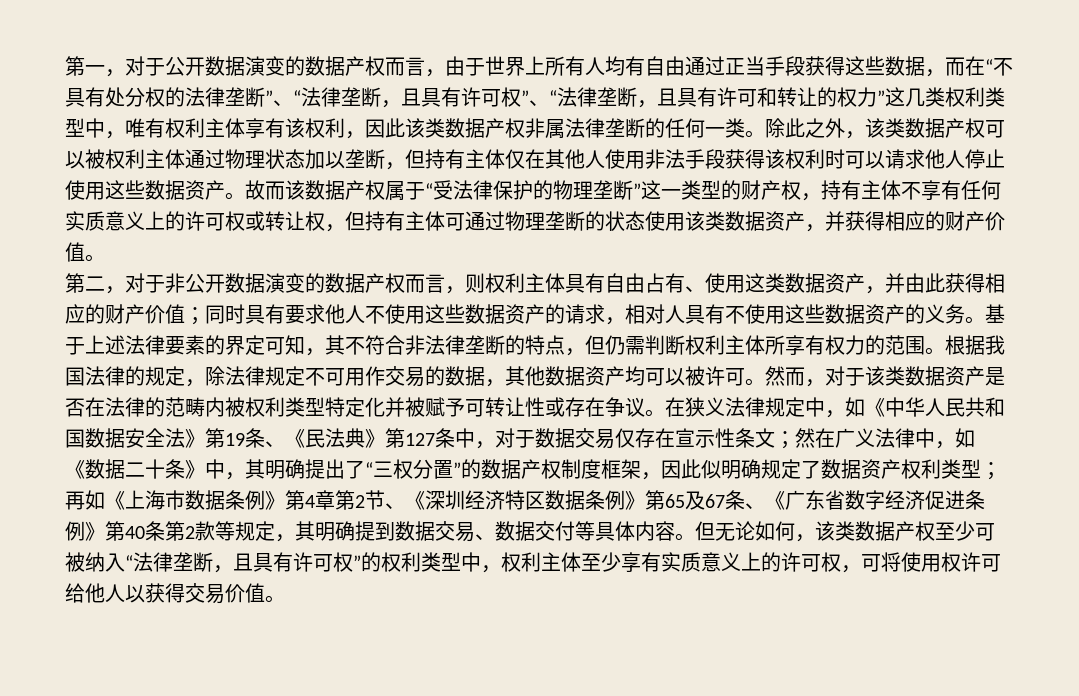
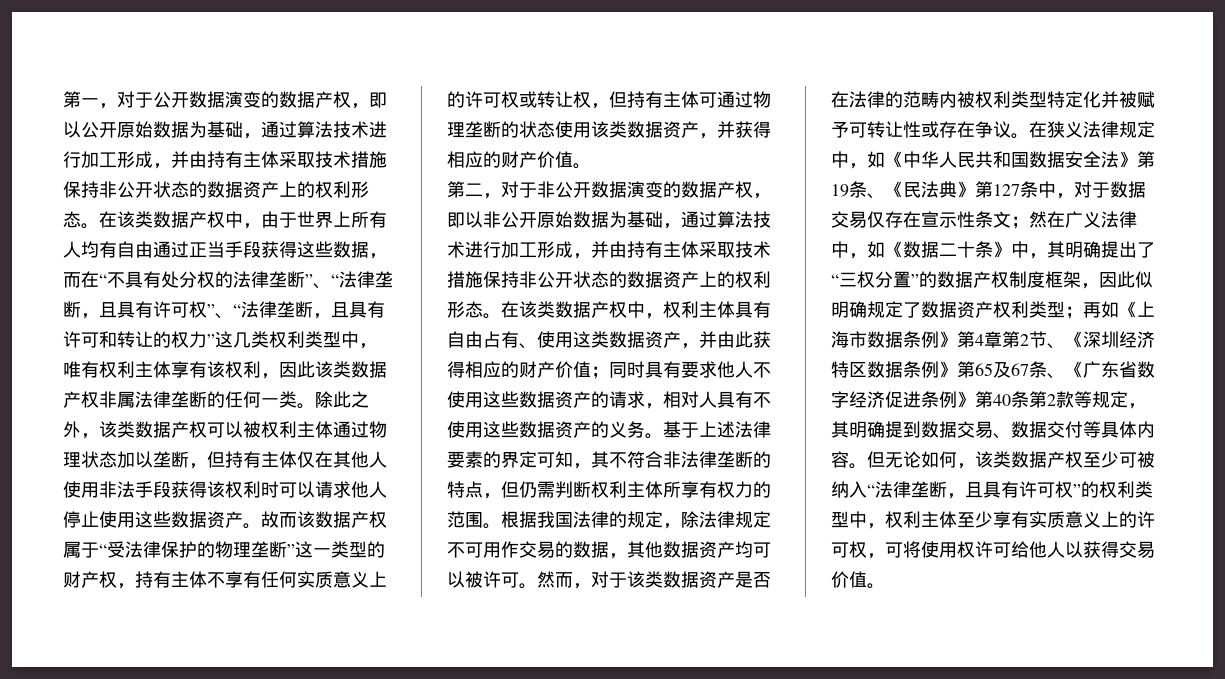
[385,57,425,76] 而言 -> [351,92,387,109] [63,121,387,139] [63,151,387,169] [63,181,369,198] [63,211,243,229] ，即以公开原始数据为基础，通过算法技术进行加工形成，并由持有主体采取技术措施保持非公开状态的数据资产上的权利形态。在该类数据产权中
[405,273,485,294] 而言，则 -> [753,193,771,199] [447,211,771,229] [447,241,771,259] [447,271,771,288] [447,301,663,319] ，即以非公开原始数据为基础，通过算法技术进行加工形成，并由持有主体采取技术措施保持非公开状态的数据资产上的权利形态。在该类数据产权中，

